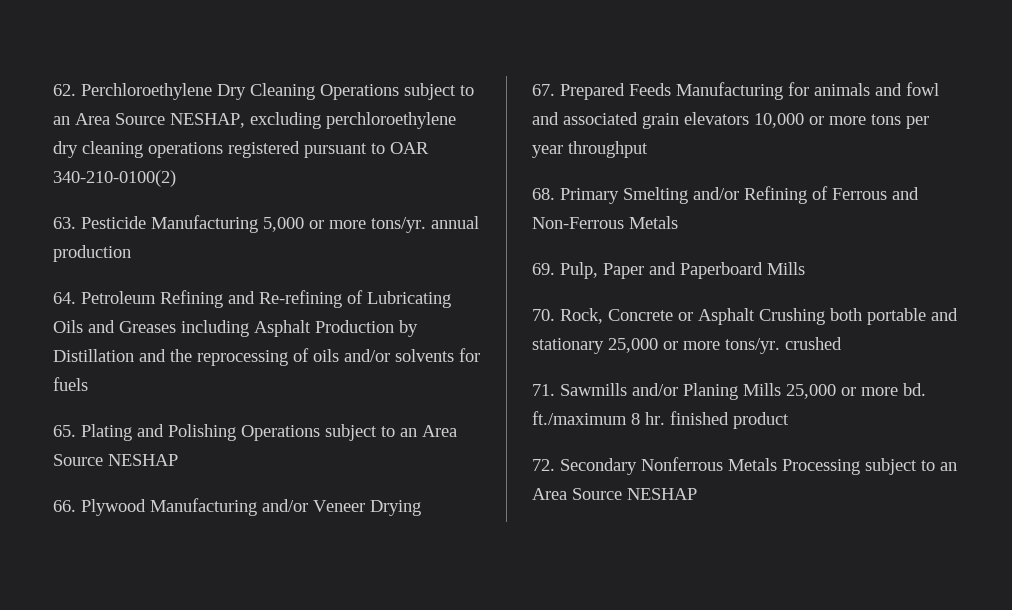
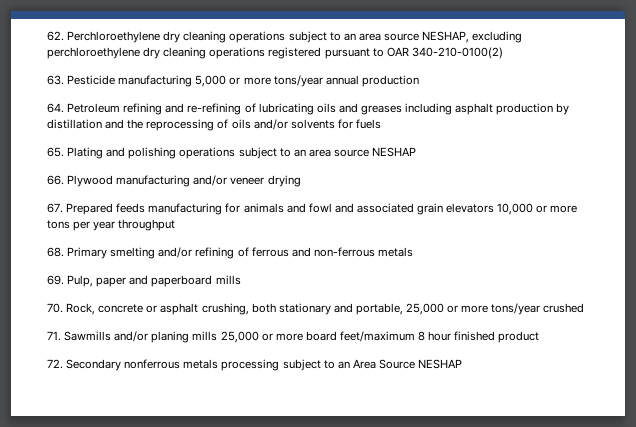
[217,83,474,100] [53,113,165,125] Dry Cleaning Operations subject to an Area Source -> [163,31,419,43] dry cleaning operations subject to an area source
[151,215,258,233] Manufacturing -> [118,75,193,87] manufacturing
[371,217,426,233] tons/yr. -> [273,75,323,87] tons/year
[160,290,451,308] [53,320,418,337] [53,349,134,362] Refining and Re-refining of Lubricating Oils and Greases including Asphalt Production by Distillation -> [123,103,570,115] [47,119,102,129] refining and re-refining of lubricating oils and greases including asphalt production by distillation
[168,424,457,441] [53,454,103,466] Polishing Operations subject to an Area Source -> [128,147,369,159] polishing operations subject to an area source
[150,498,421,516] Manufacturing and/or Veneer Drying -> [116,175,301,187] manufacturing and/or veneer drying
[629,82,783,100] Feeds Manufacturing -> [116,203,223,215] feeds manufacturing
[623,186,919,204] [532,216,678,229] [532,262,805,279] [532,308,958,325] [532,338,780,354] Smelting and/or Refining of Ferrous and Non-Ferrous Metals // 69. Pulp, Paper and Paperboard Mills // 70. Rock, Concrete or Asphalt Crushing both portable and stationary 25,000 or more tons/yr. -> [110,247,413,259] [47,275,241,287] [47,303,541,315] smelting and/or refining of ferrous and non-ferrous metals // 69. Pulp, paper and paperboard mills // 70. Rock, concrete or asphalt crushing, both stationary and portable, 25,000 or more tons/year
[683,383,926,400] [532,411,665,425] Planing Mills 25,000 or more bd. ft./maximum 8 hr. -> [151,331,452,343] planing mills 25,000 or more board feet/maximum 8 hour
[641,457,860,475] Nonferrous Metals Processing -> [124,359,280,371] nonferrous metals processing

